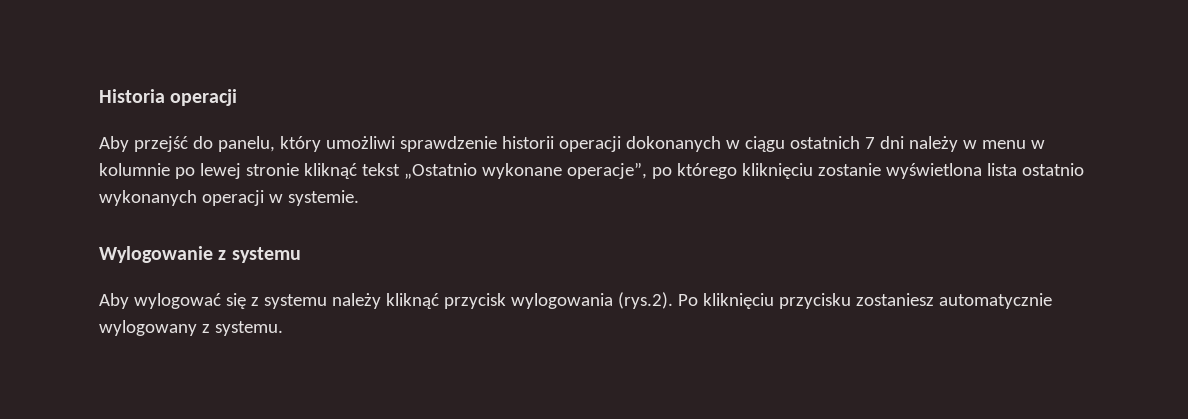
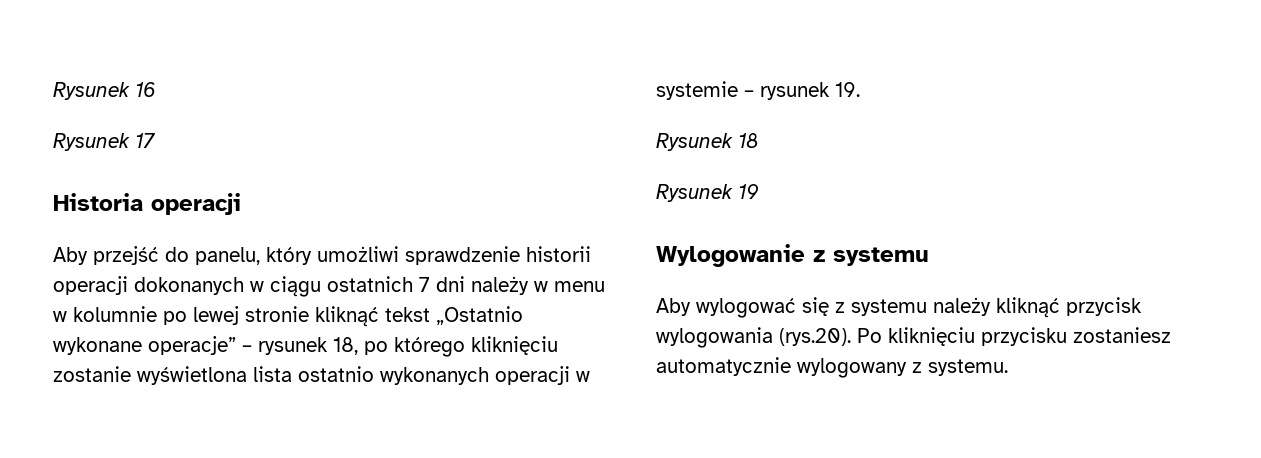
(99, 96) none -> [53,82,156,100] [53,133,155,151] Rysunek 16 // Rysunek 17 //
[566,162,647,179] operacje”, -> [148,336,358,355] operacje” – rysunek 18,
[287,190,359,206] systemie. -> [656,81,860,100] [656,133,759,151] [656,184,759,202] systemie – rysunek 19. // Rysunek 18 // Rysunek 19
[617,292,673,309] (rys.2). -> [779,328,851,346] (rys.20).

